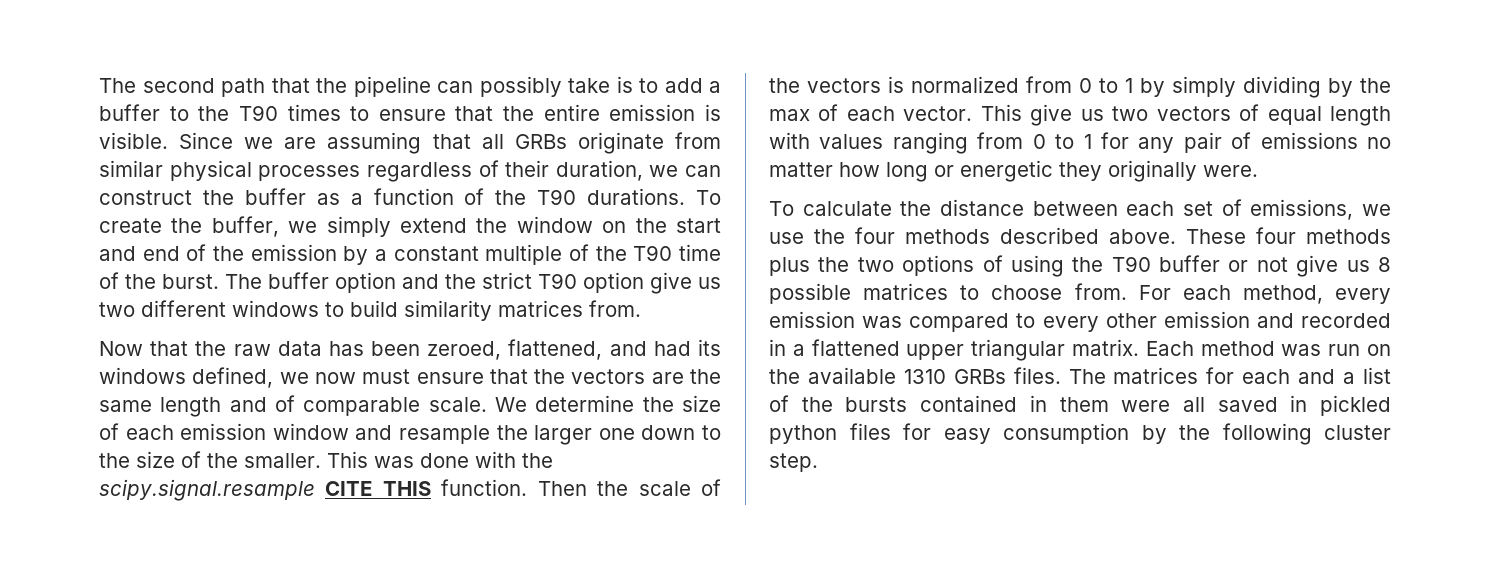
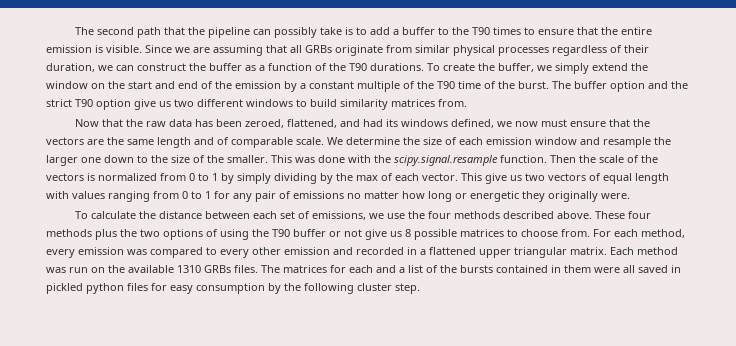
[325,481,431,496] CITE THIS -> (498, 160) none

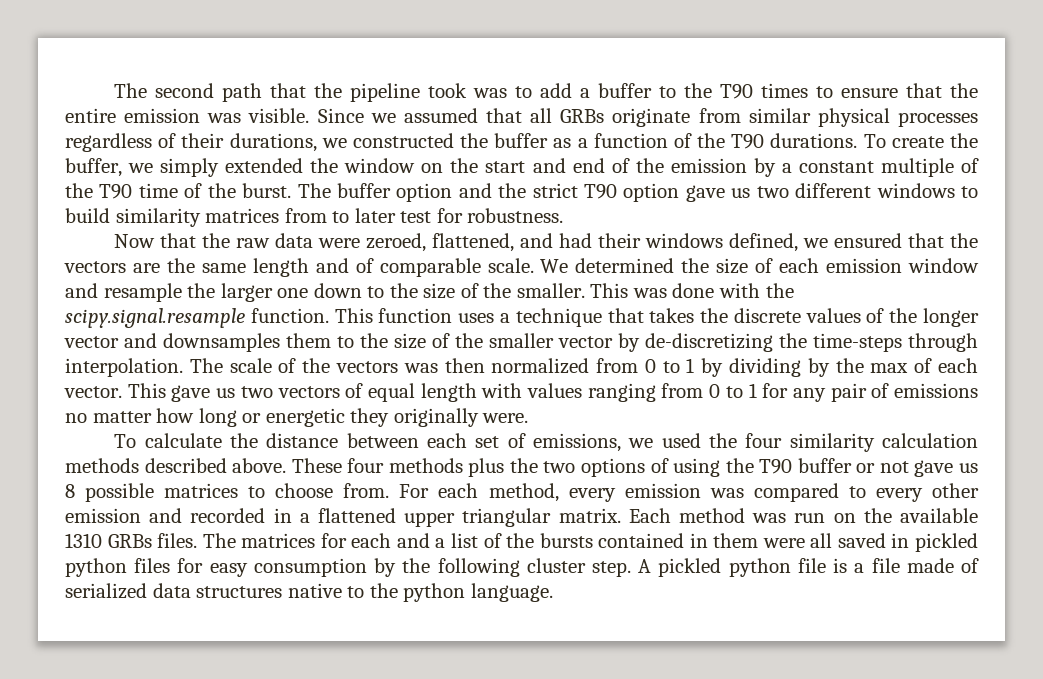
[252,27,353,38] can possibly take is -> [428,83,508,98] took was
[95,45,103,53] is -> [207,113,242,123] was
[193,45,263,56] are assuming -> [403,108,478,123] assumed
[46,63,186,72] duration, we can construct -> [229,133,454,152] durations, we constructed
[592,63,628,71] extend -> [225,158,304,173] extended
[134,99,156,110] give -> [685,185,725,202] gave
[438,99,467,107] from. -> [284,208,564,223] from to later test for robustness.
[194,119,242,127] has been -> [318,238,361,248] were
[385,119,398,127] its -> [598,233,642,248] their
[514,119,606,127] now must ensure -> [834,233,903,248] ensured
[346,137,400,145] determine -> [575,258,675,273] determined
[550,155,596,163] Then the -> [334,308,980,327] [64,333,978,352] [65,358,223,377] This function uses a technique that takes the discrete values of the longer vector and downsamples them to the size of the smaller vector by de-discretizing the time-steps through interpolation. The
[87,173,95,181] is -> [403,358,485,373] was then
[237,173,271,184] simply -> (724, 367) none
[485,173,507,184] give -> [171,385,211,402] gave
[386,213,405,219] use -> [661,433,701,448] used
(451, 215) none -> [789,433,979,452] similarity calculation
[365,229,387,240] give -> [914,460,954,477] gave
(420, 288) none -> [638,558,979,577] [65,583,553,602] A pickled python file is a file made of serialized data structures native to the python language.

